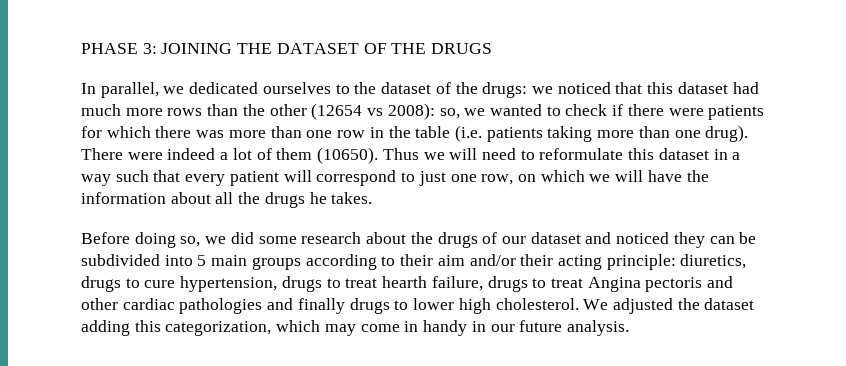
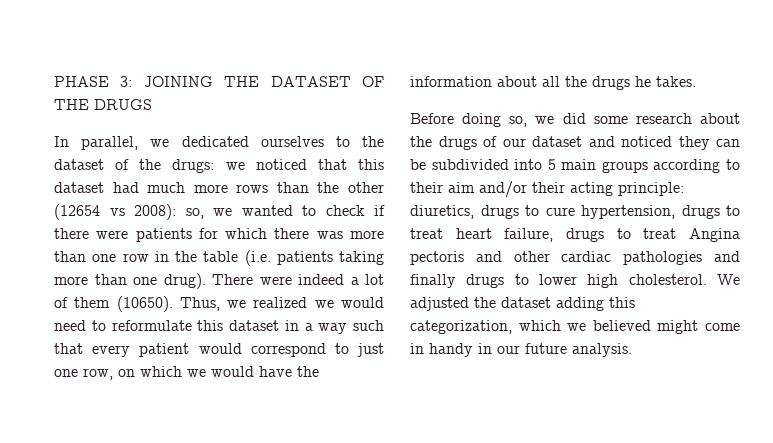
[382,148,478,160] Thus we will -> [179,297,384,311] Thus, we realized we would
[283,170,312,182] will -> [198,343,242,354] would
[615,170,644,182] will -> [211,366,254,377] would
[382,276,428,288] hearth -> [455,228,492,239] heart
[324,324,356,336] may -> [567,320,699,334] we believed might

